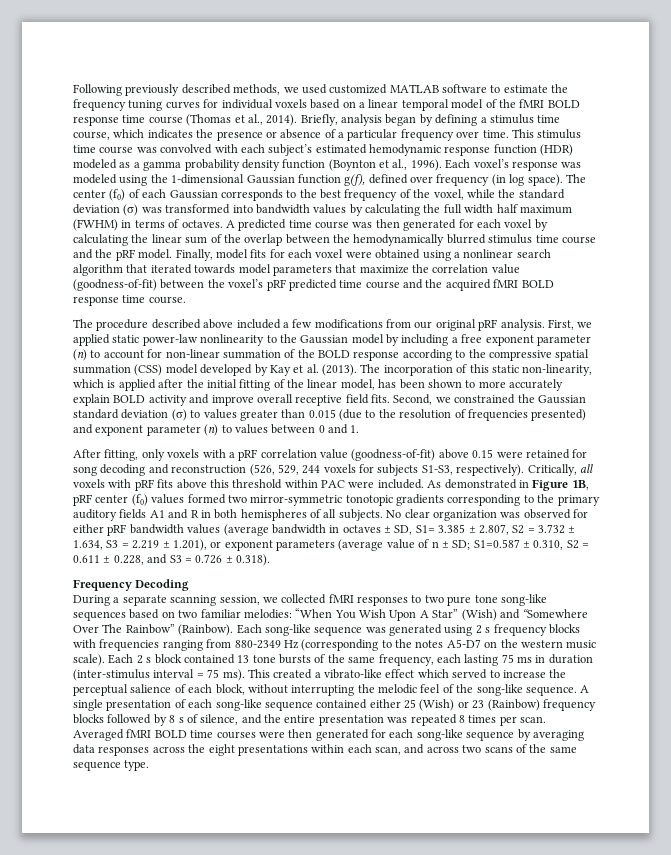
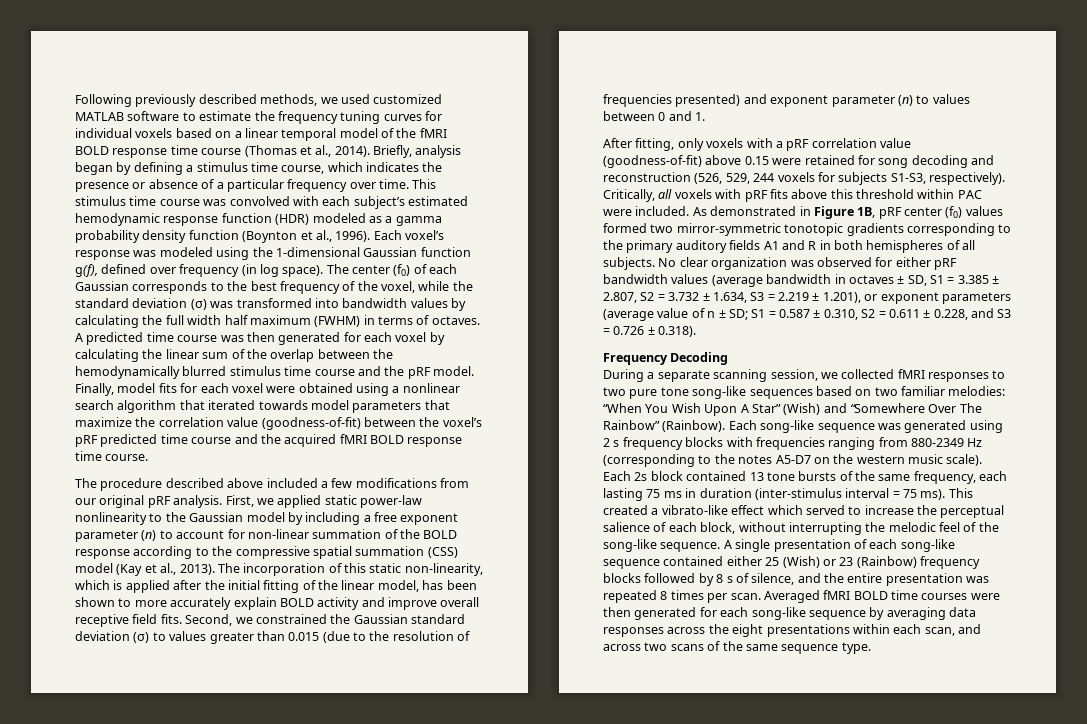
[200,364,357,376] developed by Kay et al. (2013). -> [116,563,215,576] (Kay et al., 2013).
[415,525,435,533] S1= -> [930,275,955,284] S1 =
[473,539,520,548] S1=0.587 -> [751,309,810,318] S1 = 0.587
[136,655,152,664] 2 s -> [634,472,648,481] 2s

